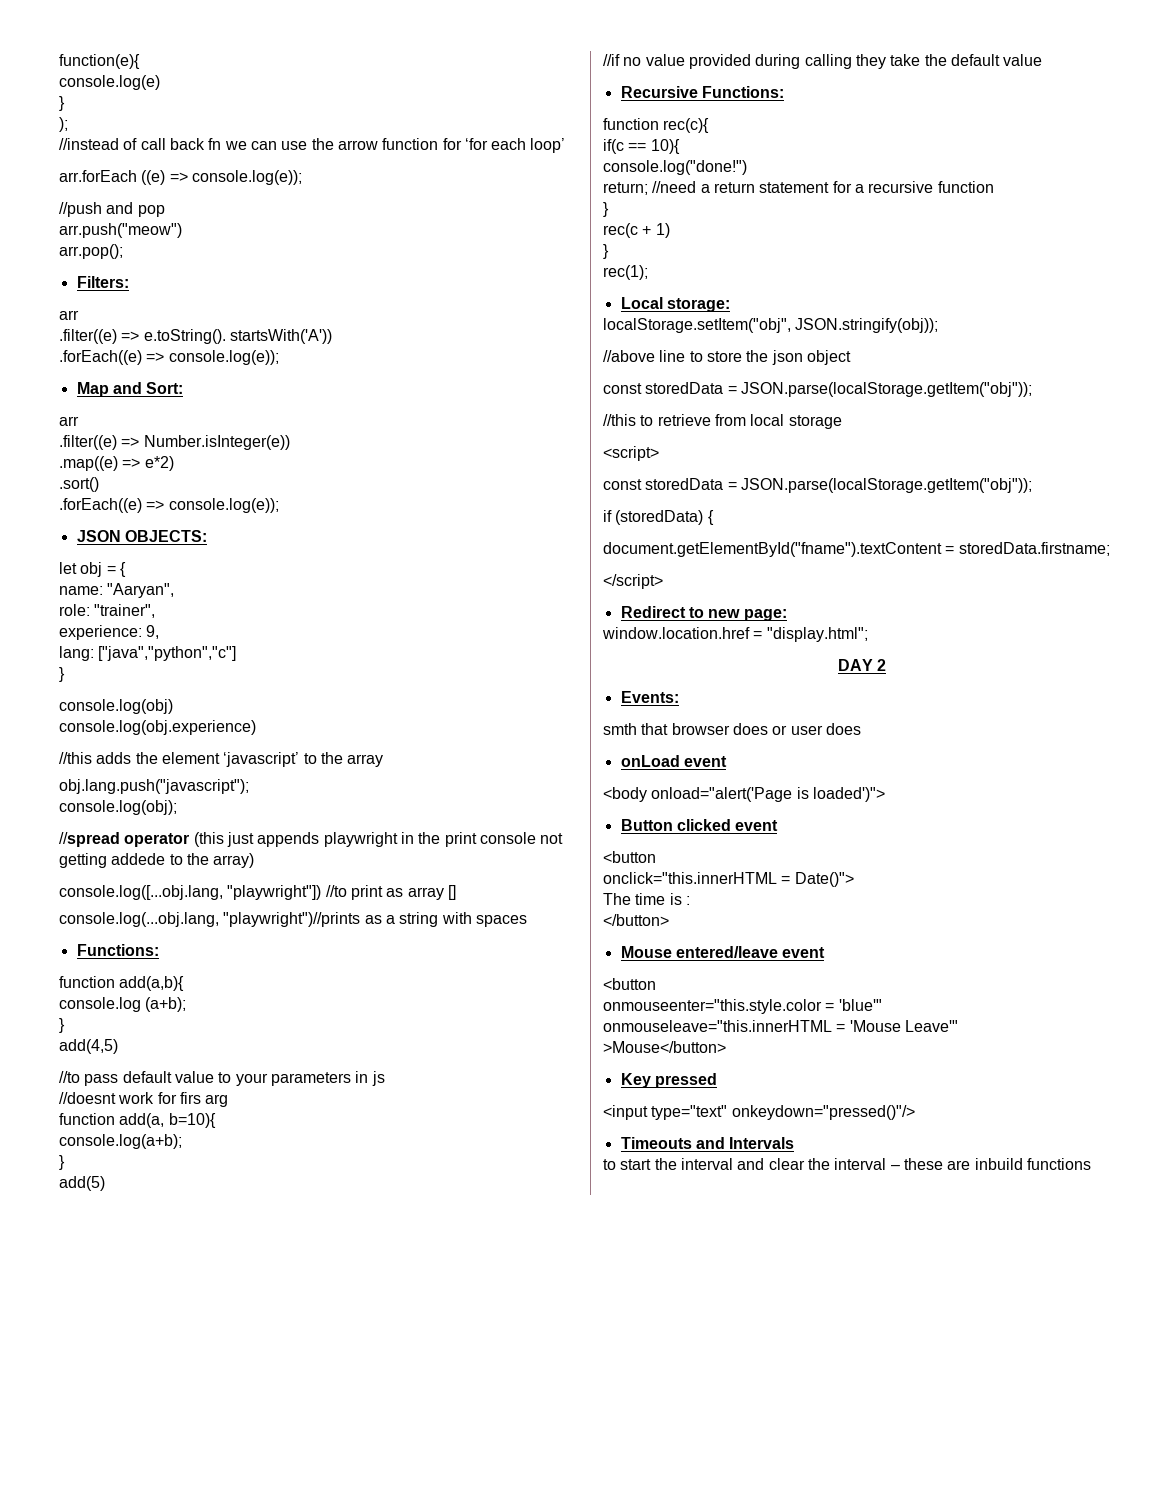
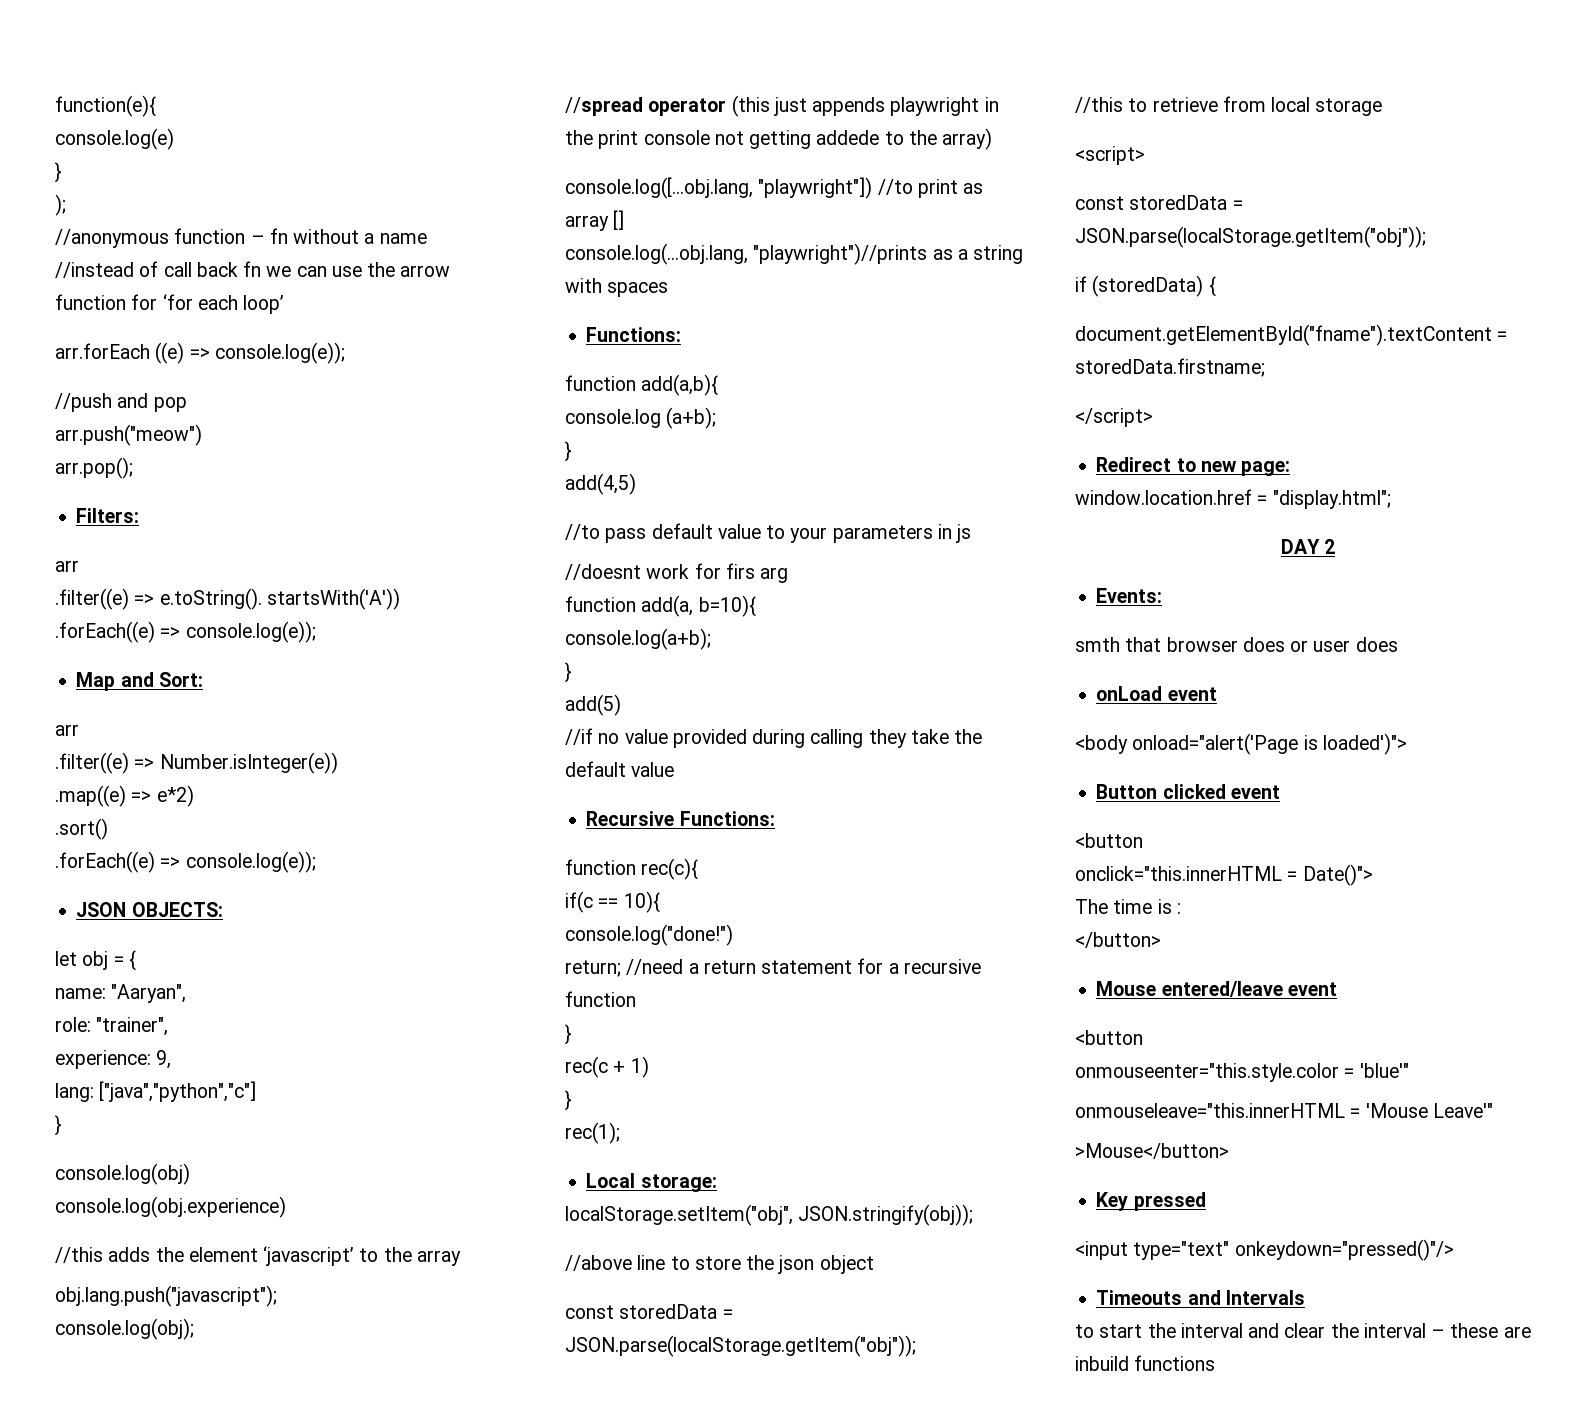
(68, 124) none -> [55,228,427,248] // //anonymous function – fn without a name

